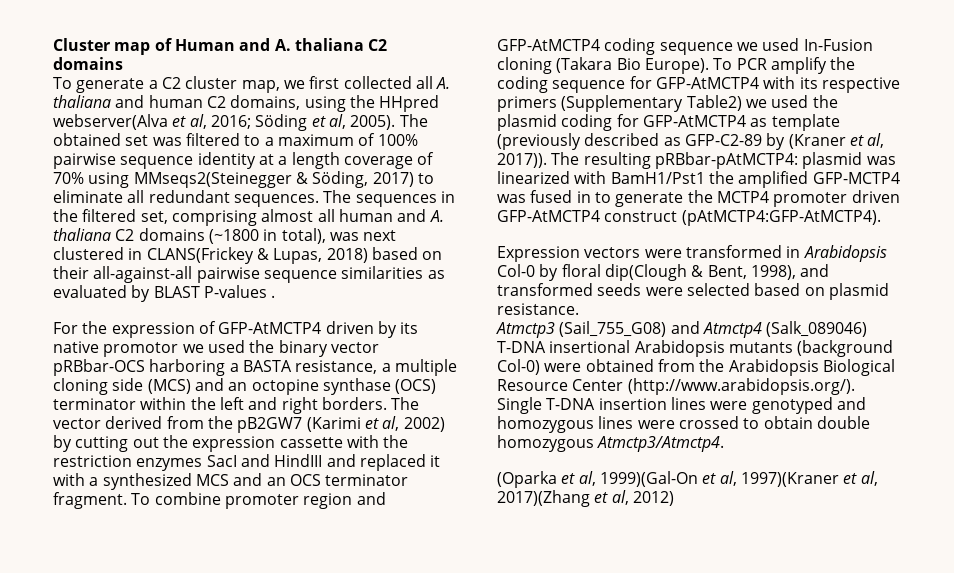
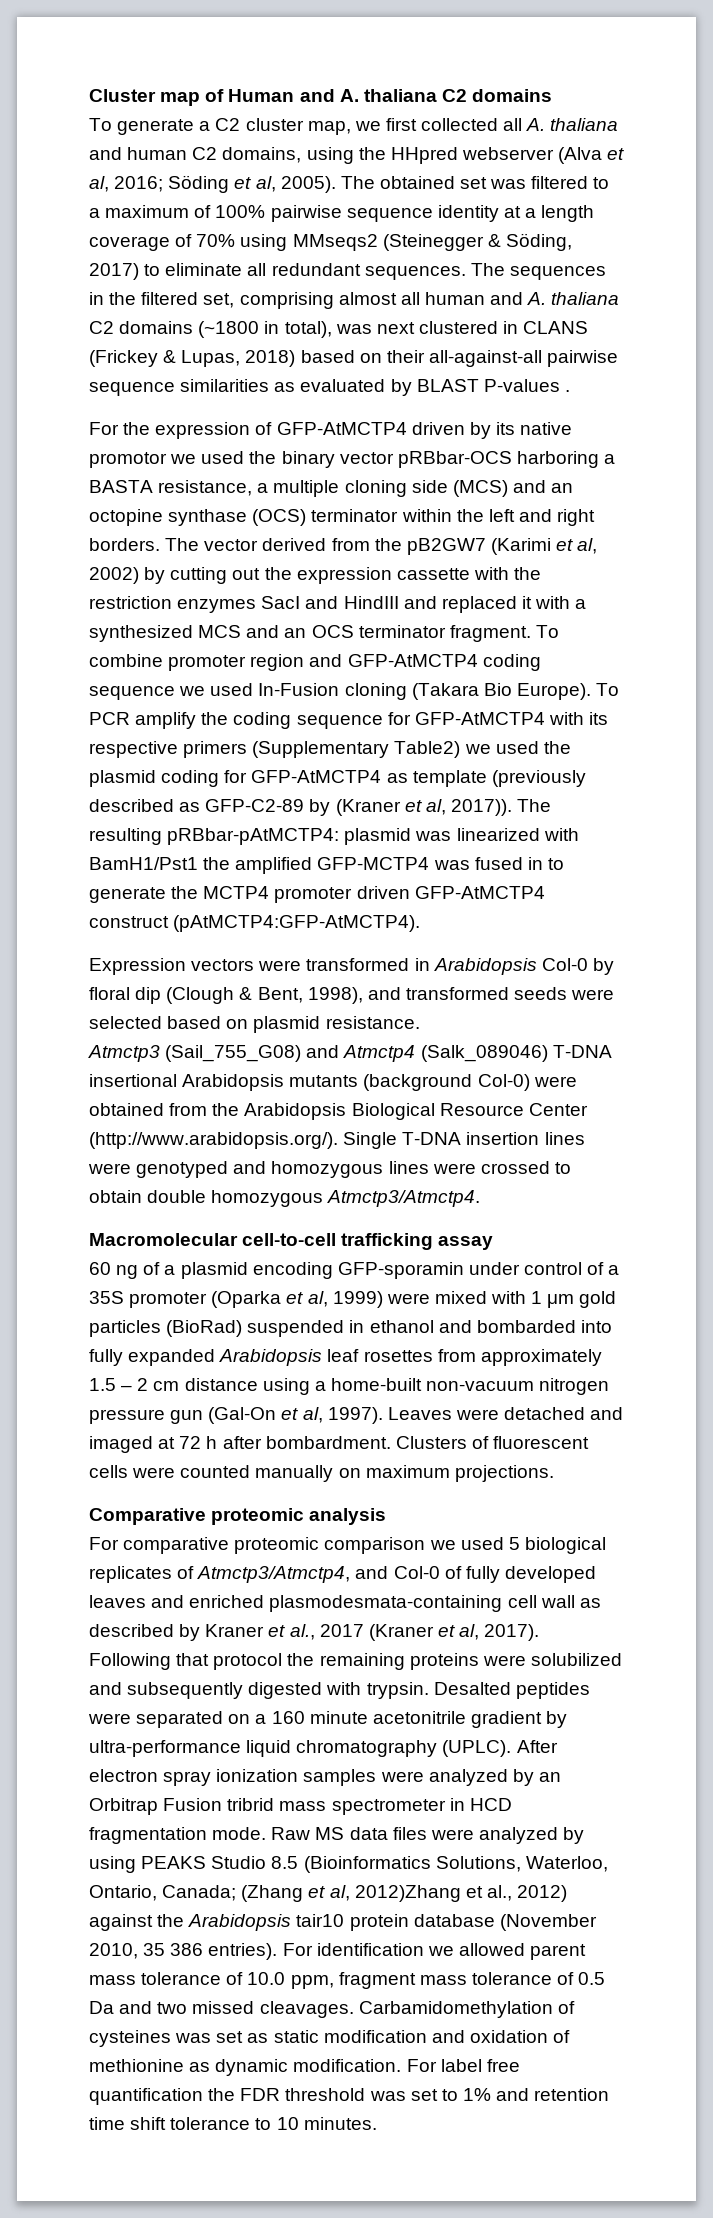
[53,114,168,130] webserver(Alva -> [461,147,603,164] webserver (Alva
[133,172,292,188] MMseqs2(Steinegger -> [292,234,484,251] MMseqs2 (Steinegger
[146,247,254,264] CLANS(Frickey -> [523,321,589,334] [89,350,158,367] CLANS (Frickey
[604,264,687,281] dip(Clough -> [135,987,235,1004] dip (Clough
[497,471,878,488] [497,490,674,507] (Oparka et al, 1999)(Gal-On et al, 1997)(Kraner et al, 2017)(Zhang et al, 2012) -> [89,1233,494,1250] [89,1262,620,1279] [89,1291,617,1308] [89,1320,612,1337] [89,1349,602,1366] [89,1378,610,1395] [89,1407,624,1424] [89,1436,590,1453] [89,1465,554,1482] [89,1508,387,1525] [89,1537,606,1554] [89,1566,596,1583] [89,1595,601,1612] [89,1624,540,1641] [89,1653,622,1670] [89,1682,590,1699] [88,1711,568,1728] [89,1740,558,1757] [89,1769,561,1786] [89,1798,512,1815] [89,1827,585,1844] [89,1856,608,1873] [89,1885,568,1902] [89,1914,597,1931] [89,1943,587,1960] [89,1972,606,1989] [89,2001,575,2018] [89,2030,571,2047] [89,2059,520,2076] [89,2088,610,2105] [89,2117,377,2130] Macromolecular cell-to-cell trafficking assay // 60 ng of a plasmid encoding GFP-sporamin under control of a 35S promoter (Oparka et al, 1999) were mixed with 1 μm gold particles (BioRad) suspended in ethanol and bombarded into fully expanded Arabidopsis leaf rosettes from approximately 1.5 – 2 cm distance using a home-built non-vacuum nitrogen pressure gun (Gal-On et al, 1997). Leaves were detached and imaged at 72 h after bombardment. Clusters of fluorescent cells were counted manually on maximum projections. // Comparative proteomic analysis // For comparative proteomic comparison we used 5 biological replicates of Atmctp3/Atmctp4, and Col-0 of fully developed leaves and enriched plasmodesmata-containing cell wall as described by Kraner et al., 2017 (Kraner et al, 2017). Following that protocol the remaining proteins were solubilized and subsequently digested with trypsin. Desalted peptides were separated on a 160 minute acetonitrile gradient by ultra‐performance liquid chromatography (UPLC). After electron spray ionization samples were analyzed by an Orbitrap Fusion tribrid mass spectrometer in HCD fragmentation mode. Raw MS data files were analyzed by using PEAKS Studio 8.5 (Bioinformatics Solutions, Waterloo, Ontario, Canada; (Zhang et al, 2012)Zhang et al., 2012) against the Arabidopsis tair10 protein database (November 2010, 35 386 entries). For identification we allowed parent mass tolerance of 10.0 ppm, fragment mass tolerance of 0.5 Da and two missed cleavages. Carbamidomethylation of cysteines was set as static modification and oxidation of methionine as dynamic modification. For label free quantification the FDR threshold was set to 1% and retention time shift tolerance to 10 minutes.

